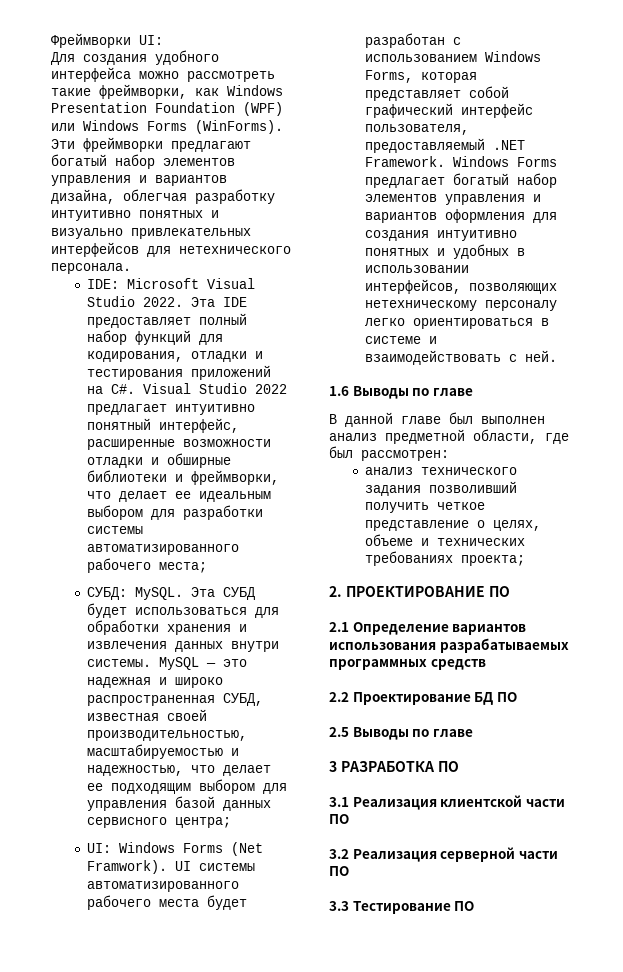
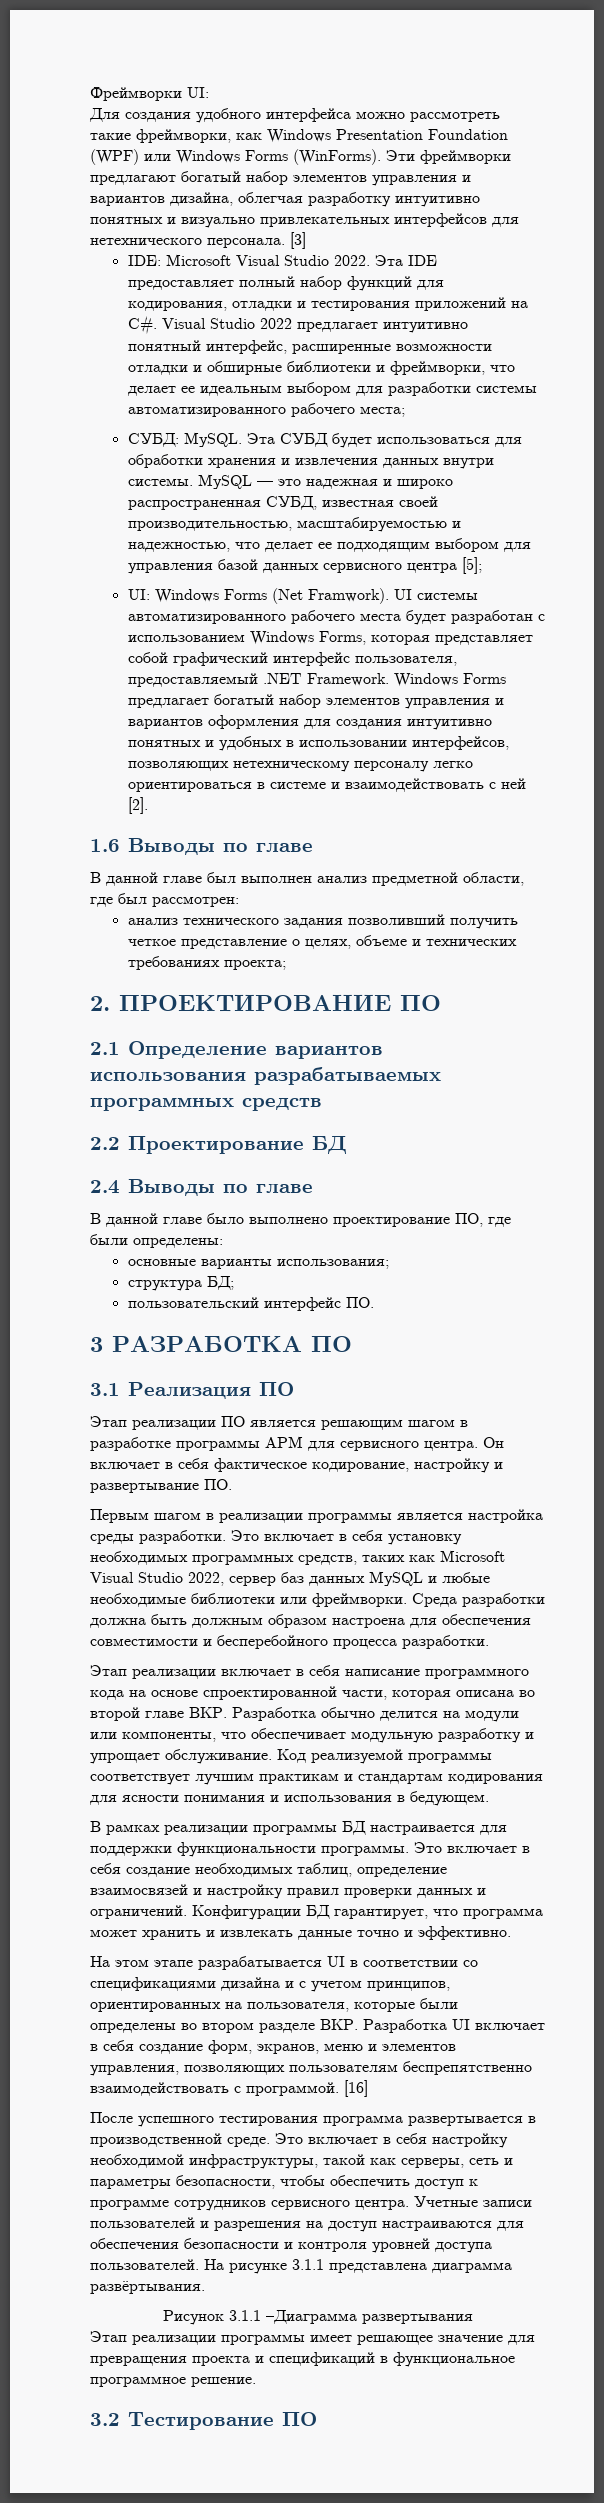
(131, 268) none -> [290,232,306,249] [3]
[175,817,232,828] центра; -> [406,557,482,574] центра [5];
[525,350,558,362] ней. -> [500,778,526,789] [127,797,148,814] ней [2].
[496,692,517,702] [329,727,473,740] ПО // 2.5 Выводы по главе -> [90,1179,313,1196] [90,1213,511,1227] [90,1234,223,1248] [127,1259,389,1269] [127,1276,234,1291] [127,1297,374,1311] // 2.4 Выводы по главе // В данной главе было выполнено проектирование ПО, где были определены: // основные варианты использования; // структура БД; // пользовательский интерфейс ПО.
[440,795,565,807] [329,814,349,824] [329,847,558,862] [329,866,349,876] [329,901,349,911] клиентской части ПО // 3.2 Реализация серверной части ПО // 3.3 -> [259,1382,294,1396] [90,1416,468,1430] [90,1436,504,1451] [90,1458,503,1473] [90,1479,232,1493] [90,1509,543,1523] [90,1530,462,1545] [90,1550,505,1565] [90,1571,490,1586] [90,1593,545,1607] [90,1614,531,1628] [90,1635,489,1649] [90,1665,529,1679] [90,1686,535,1700] [90,1707,519,1722] [90,1728,534,1743] [90,1749,492,1764] [90,1773,543,1785] [90,1791,489,1806] [90,1821,507,1835] [90,1842,530,1857] [90,1863,447,1877] [90,1884,486,1899] [90,1905,543,1920] [90,1926,511,1940] [90,1956,478,1970] [90,1977,450,1992] [90,1998,458,2012] [90,2019,545,2033] [90,2040,456,2054] [90,2061,532,2076] [90,2080,368,2097] [90,2112,536,2127] [90,2133,508,2148] [90,2154,513,2169] [90,2175,478,2190] [90,2196,532,2211] [90,2217,524,2232] [90,2238,492,2253] [90,2259,512,2274] [90,2281,205,2294] [162,2310,473,2325] [90,2331,535,2345] [90,2352,515,2367] [90,2376,256,2387] [90,2413,120,2426] ПО // Этап реализации ПО является решающим шагом в разработке программы АРМ для сервисного центра. Он включает в себя фактическое кодирование, настройку и развертывание ПО. // Первым шагом в реализации программы является настройка среды разработки. Это включает в себя установку необходимых программных средств, таких как Microsoft Visual Studio 2022, сервер баз данных MySQL и любые необходимые библиотеки или фреймворки. Среда разработки должна быть должным образом настроена для обеспечения совместимости и бесперебойного процесса разработки. // Этап реализации включает в себя написание программного кода на основе спроектированной части, которая описана во второй главе ВКР. Разработка обычно делится на модули или компоненты, что обеспечивает модульную разработку и упрощает обслуживание. Код реализуемой программы соответствует лучшим практикам и стандартам кодирования для ясности понимания и использования в бедующем. // В рамках реализации программы БД настраивается для поддержки функциональности программы. Это включает в себя создание необходимых таблиц, определение взаимосвязей и настройку правил проверки данных и ограничений. Конфигурации БД гарантирует, что программа может хранить и извлекать данные точно и эффективно. // На этом этапе разрабатывается UI в соответствии со спецификациями дизайна и с учетом принципов, ориентированных на пользователя, которые были определены во втором разделе ВКР. Разработка UI включает в себя создание форм, экранов, меню и элементов управления, позволяющих пользователям беспрепятственно взаимодействовать с программой. [16] // После успешного тестирования программа развертывается в производственной среде. Это включает в себя настройку необходимой инфраструктуры, такой как серверы, сеть и параметры безопасности, чтобы обеспечить доступ к программе сотрудников сервисного центра. Учетные записи пользователей и разрешения на доступ настраиваются для обеспечения безопасности и контроля уровней доступа пользователей. На рисунке 3.1.1 представлена диаграмма развёртывания. // Рисунок 3.1.1 –Диаграмма развертывания // Этап реализации программы имеет решающее значение для превращения проекта и спецификаций в функциональное программное решение. // 3.2

